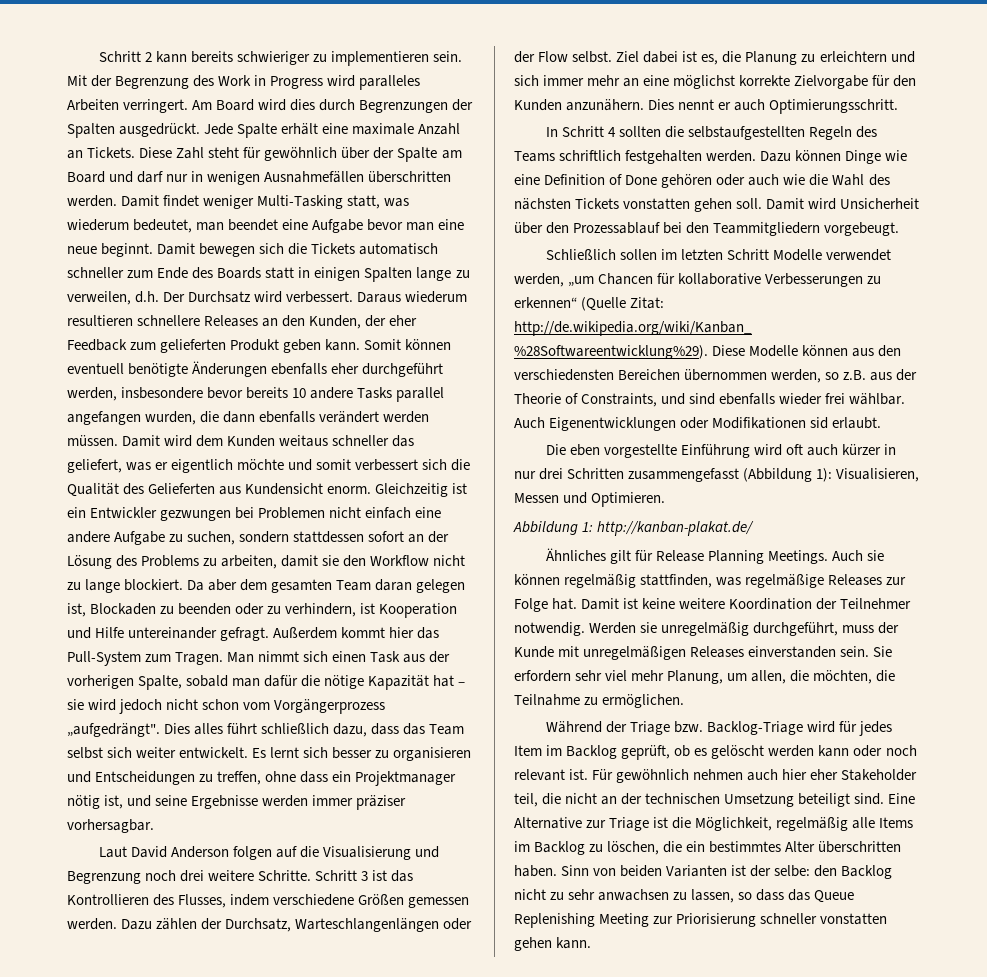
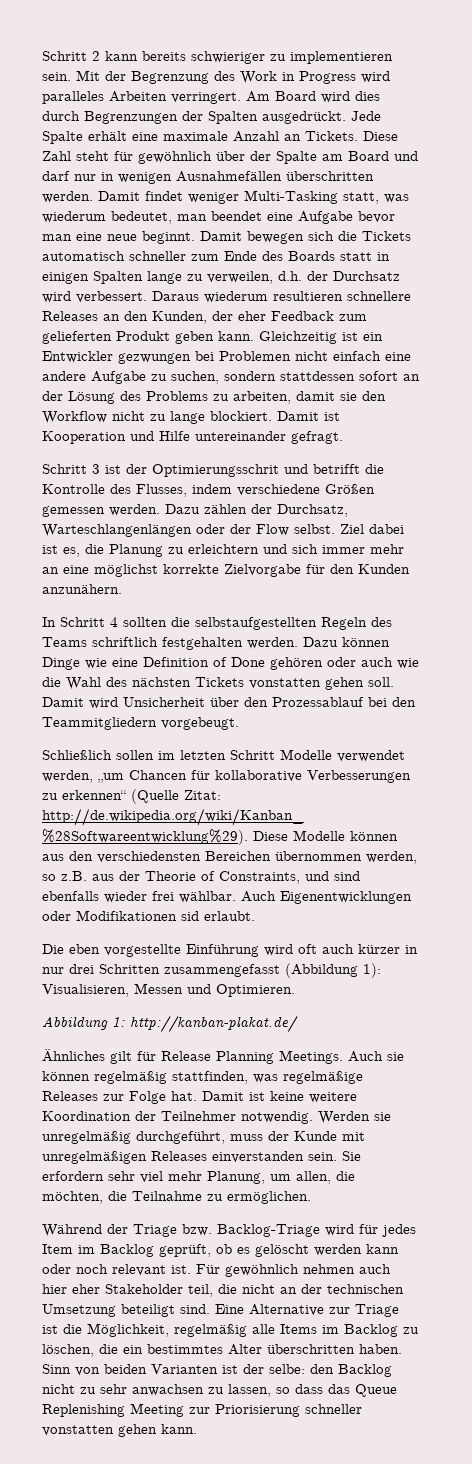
[163,292,186,302] Der -> [307,271,328,281] der
[364,339,452,350] [67,361,444,377] [67,387,445,402] [67,411,430,425] [67,435,415,447] [67,459,471,473] [67,483,372,497] Somit können eventuell benötigte Änderungen ebenfalls eher durchgeführt werden, insbesondere bevor bereits 10 andere Tasks parallel angefangen wurden, die dann ebenfalls verändert werden müssen. Damit wird dem Kunden weitaus schneller das geliefert, was er eigentlich möchte und somit verbessert sich die Qualität des Gelieferten aus Kundensicht enorm. -> (254, 336) none
[187,579,466,593] [67,603,357,617] Da aber dem gesamten Team daran gelegen ist, Blockaden zu beenden oder zu verhindern, -> [277,411,319,421] Damit
[273,627,440,639] [67,651,451,666] [67,675,466,690] [67,699,386,714] [67,723,465,737] [67,747,472,761] [67,771,457,786] [67,795,407,810] [67,819,154,833] [99,846,440,860] [67,870,414,884] [67,894,149,905] Außerdem kommt hier das Pull-System zum Tragen. Man nimmt sich einen Task aus der vorherigen Spalte, sobald man dafür die nötige Kapazität hat – sie wird jedoch nicht schon vom Vorgängerprozess „aufgedrängt". Dies alles führt schließlich dazu, dass das Team selbst sich weiter entwickelt. Es lernt sich besser zu organisieren und Entscheidungen zu treffen, ohne dass ein Projektmanager nötig ist, und seine Ergebnisse werden immer präziser vorhersagbar. // Laut David Anderson folgen auf die Visualisierung und Begrenzung noch drei weitere Schritte. Schritt 3 ist das Kontrollieren -> [42,464,384,477] [42,484,105,494] // Schritt 3 ist der Optimierungsschrit und betrifft die Kontrolle
[648,99,899,114] Dies nennt er auch Optimierungsschritt. -> (122, 589) none

